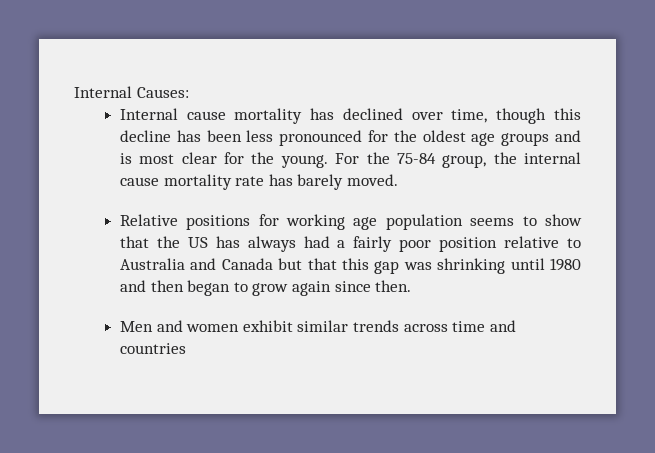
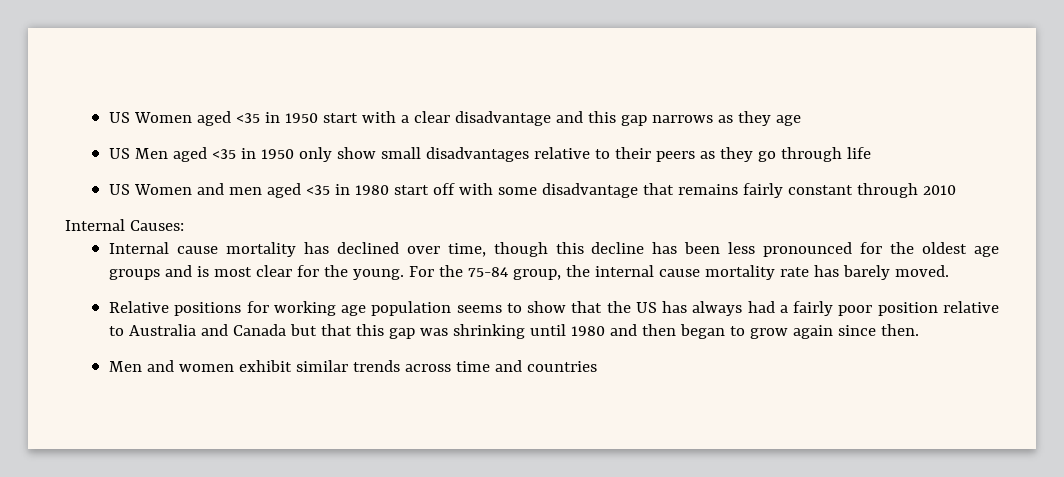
(74, 92) none -> [108,111,801,126] [108,147,871,162] [108,183,956,198] US Women aged <35 in 1950 start with a clear disadvantage and this gap narrows as they age // US Men aged <35 in 1950 only show small disadvantages relative to their peers as they go through life // US Women and men aged <35 in 1980 start off with some disadvantage that remains fairly constant through 2010 //

